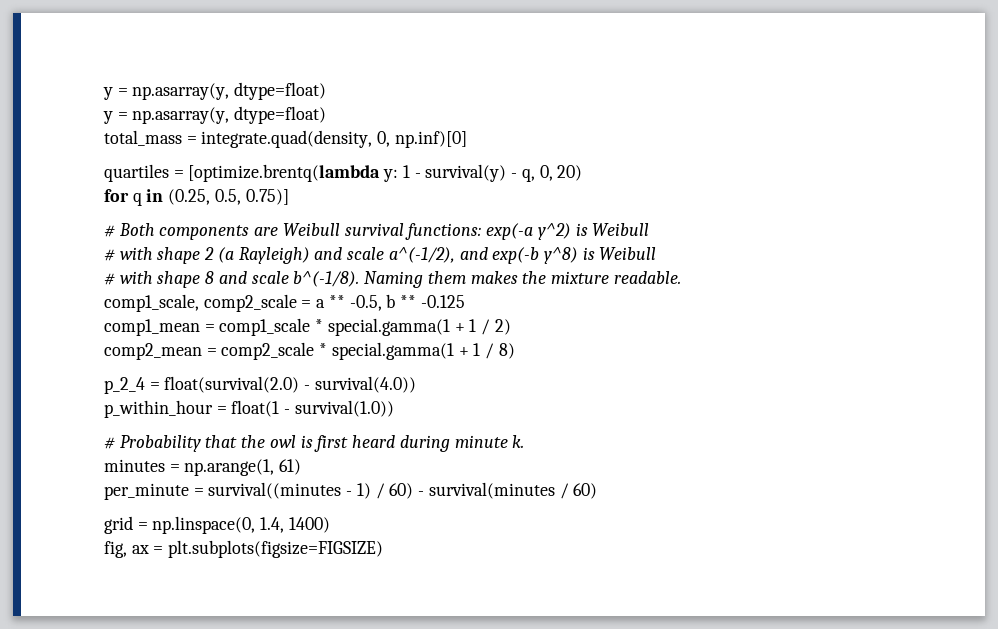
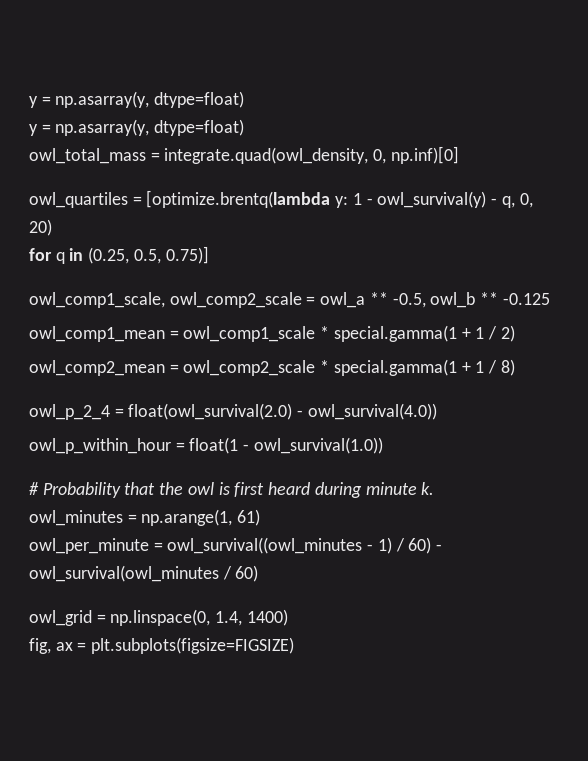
[104,130,373,148] total_mass = integrate.quad(density, -> [29,147,369,164] owl_total_mass = integrate.quad(owl_density,
[104,164,169,182] quartiles -> [29,192,128,208] owl_quartiles
[425,164,507,182] survival(y) -> [377,191,487,208] owl_survival(y)
[104,223,650,240] [104,247,657,264] [104,271,681,288] [104,294,326,312] # Both components are Weibull survival functions: exp(-a y^2) is Weibull // # with shape 2 (a Rayleigh) and scale a^(-1/2), and exp(-b y^8) is Weibull // # with shape 8 and scale b^(-1/8). Naming them makes the mixture readable. // comp1_scale, comp2_scale = a -> [29,292,366,308] owl_comp1_scale, owl_comp2_scale = owl_a
[386,294,396,308] b -> [430,292,476,308] owl_b
[104,318,311,336] comp1_mean = comp1_scale -> [29,326,316,342] owl_comp1_mean = owl_comp1_scale
[104,342,315,360] comp2_mean = comp2_scale -> [29,360,316,376] owl_comp2_mean = owl_comp2_scale
[104,376,416,394] [104,400,213,418] p_2_4 = float(survival(2.0) - survival(4.0)) // p_within_hour -> [29,403,437,420] [29,438,171,454] owl_p_2_4 = float(owl_survival(2.0) - owl_survival(4.0)) // owl_p_within_hour
[294,400,394,417] survival(1.0)) -> [253,437,383,454] owl_survival(1.0))
[104,459,165,472] minutes -> [29,510,123,526] owl_minutes
[104,482,342,500] per_minute = survival((minutes -> [29,537,363,554] owl_per_minute = owl_survival((owl_minutes
[428,482,555,499] survival(minutes -> [29,565,219,582] owl_survival(owl_minutes
[104,516,133,534] grid -> [29,610,92,626] owl_grid

